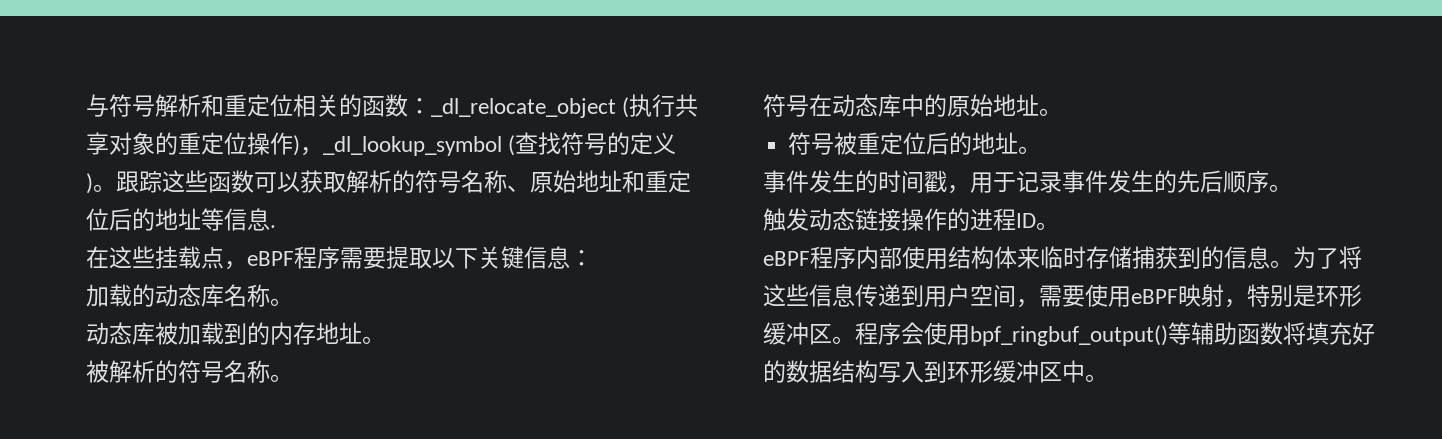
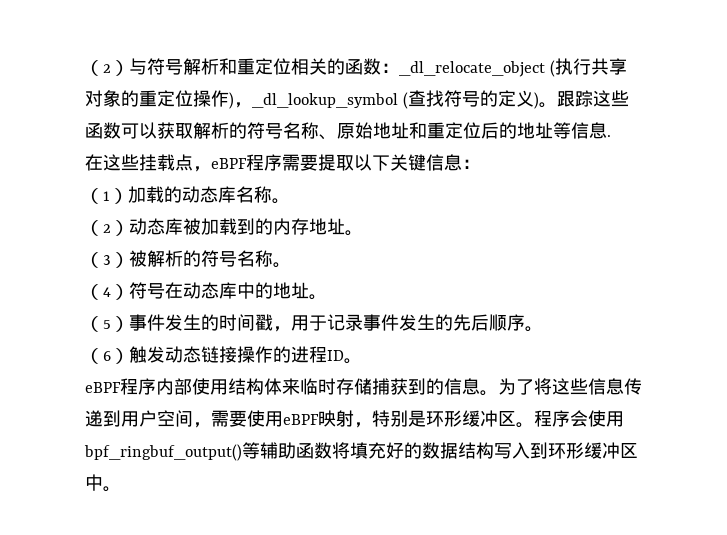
(86, 105) none -> [85,60,129,76] （2）
(593, 258) none -> [85,188,128,204] （1）
(293, 302) none -> [85,220,129,236] （2）
(385, 340) none -> [85,252,129,268] （3）
(293, 378) none -> [85,284,129,300] （4）
[947,94,1062,117] [788,132,1042,155] 原始地址。 // 符号被重定位后的地址。 // -> [273,282,327,300] [85,316,129,332] 地址。 // （5）
(1292, 188) none -> [85,348,129,364] （6）

